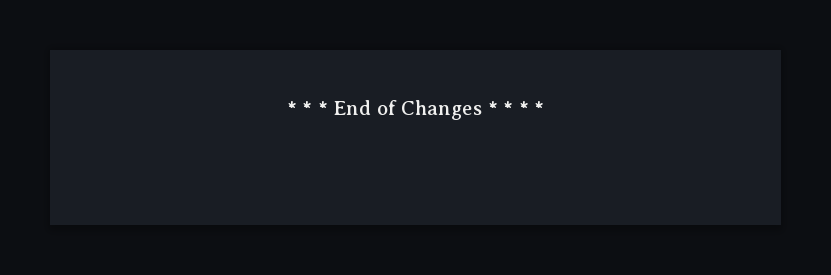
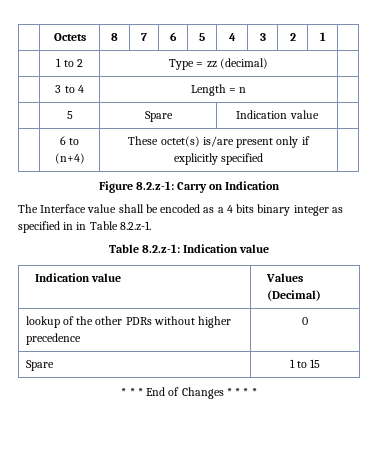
(286, 108) none -> [53,33,86,41] [111,33,118,41] [141,33,147,41] [170,32,177,41] [199,33,205,41] [228,33,236,41] [259,33,266,41] [289,33,296,41] [319,32,326,41] [56,58,83,67] [169,58,268,70] [55,85,84,93] [190,84,247,96] [66,111,73,119] [144,111,173,122] [236,110,319,119] [59,136,80,145] [54,153,85,164] [128,136,310,148] [173,153,264,165] [98,181,281,193] [18,204,343,216] [18,221,151,233] [108,244,270,253] [34,273,121,282] [265,273,303,282] [266,290,321,301] [25,316,232,328] [25,333,81,345] [302,317,308,325] [25,360,54,371] [289,359,321,368] | Octets | 8 | 7 | 6 | 5 | 4 | 3 | 2 | 1 | // | 1 to 2 | Type = zz (decimal) | // | 3 to 4 | Length = n | // | 5 | Spare | Indication value | // | 6 to (n+4) | These octet(s) is/are present only if explicitly specified | // Figure 8.2.z-1: Carry on Indication // The Interface value shall be encoded as a 4 bits binary integer as specified in in Table 8.2.z-1. // Table 8.2.z-1: Indication value // Indication value | Values (Decimal) // lookup of the other PDRs without higher precedence | 0 // Spare | 1 to 15 //

